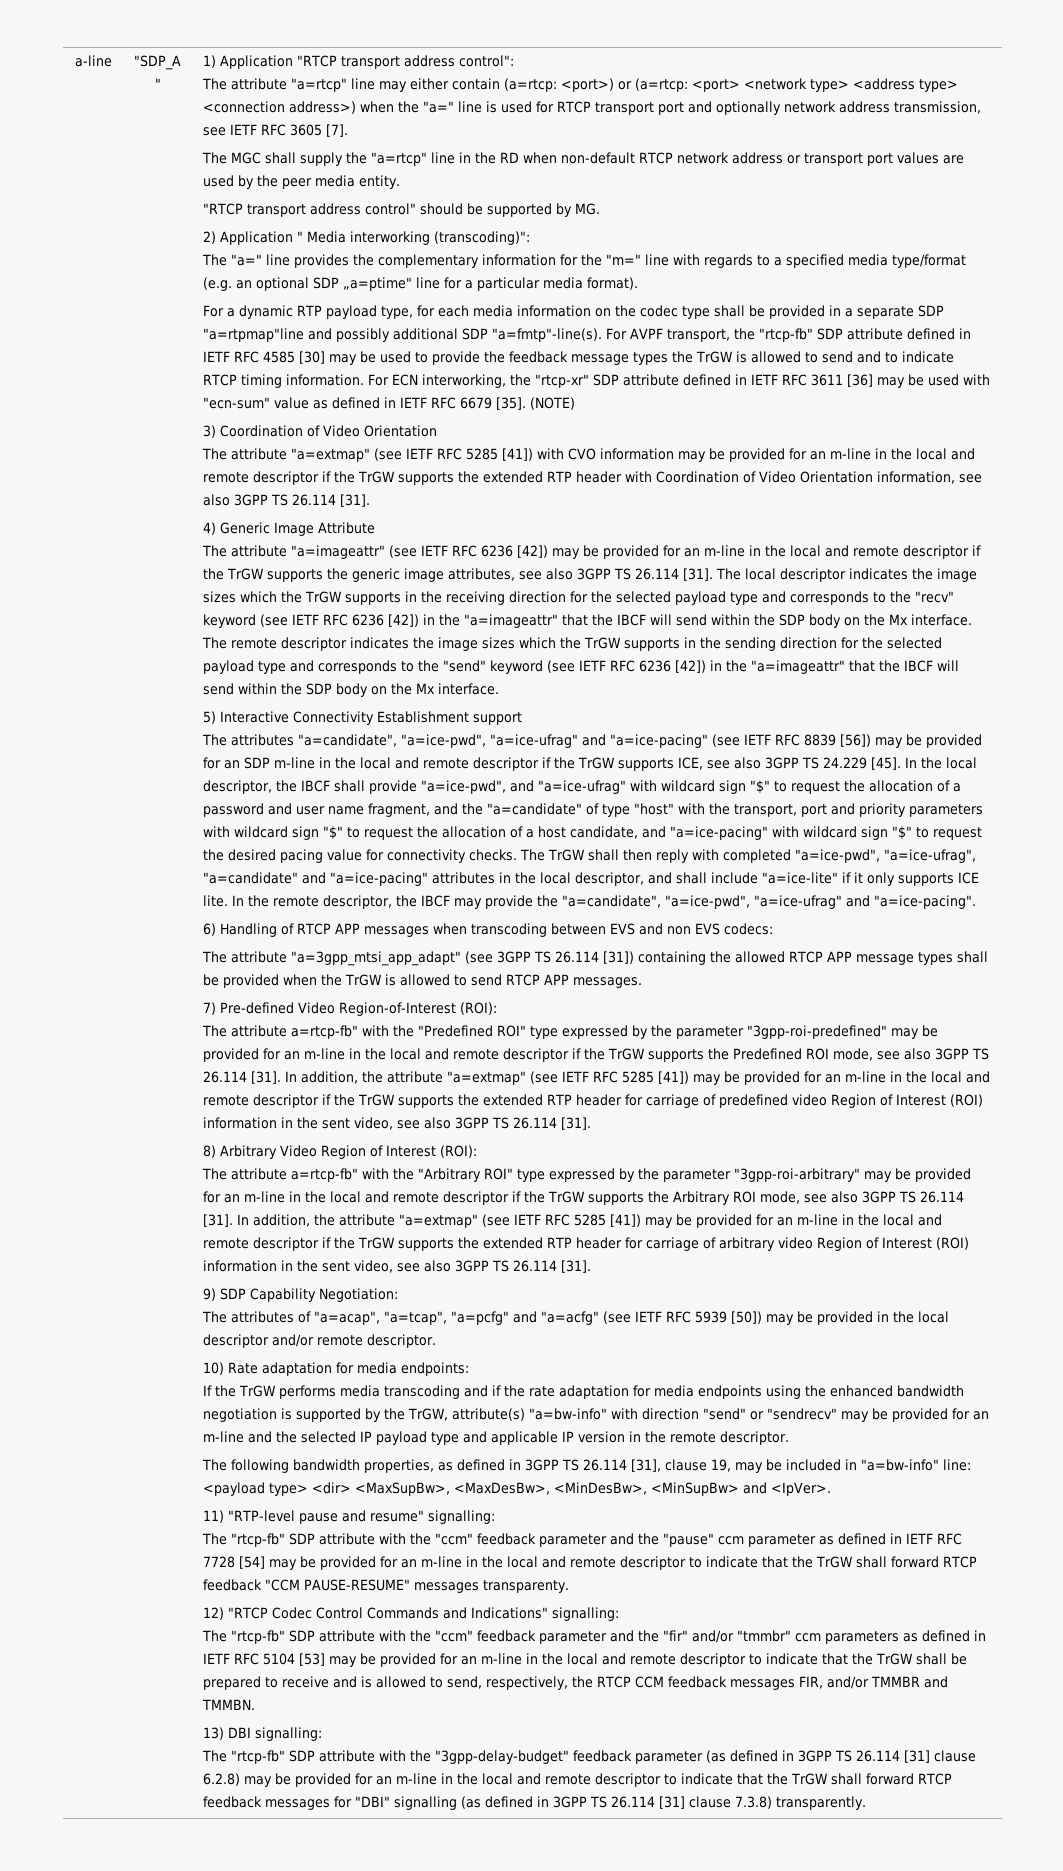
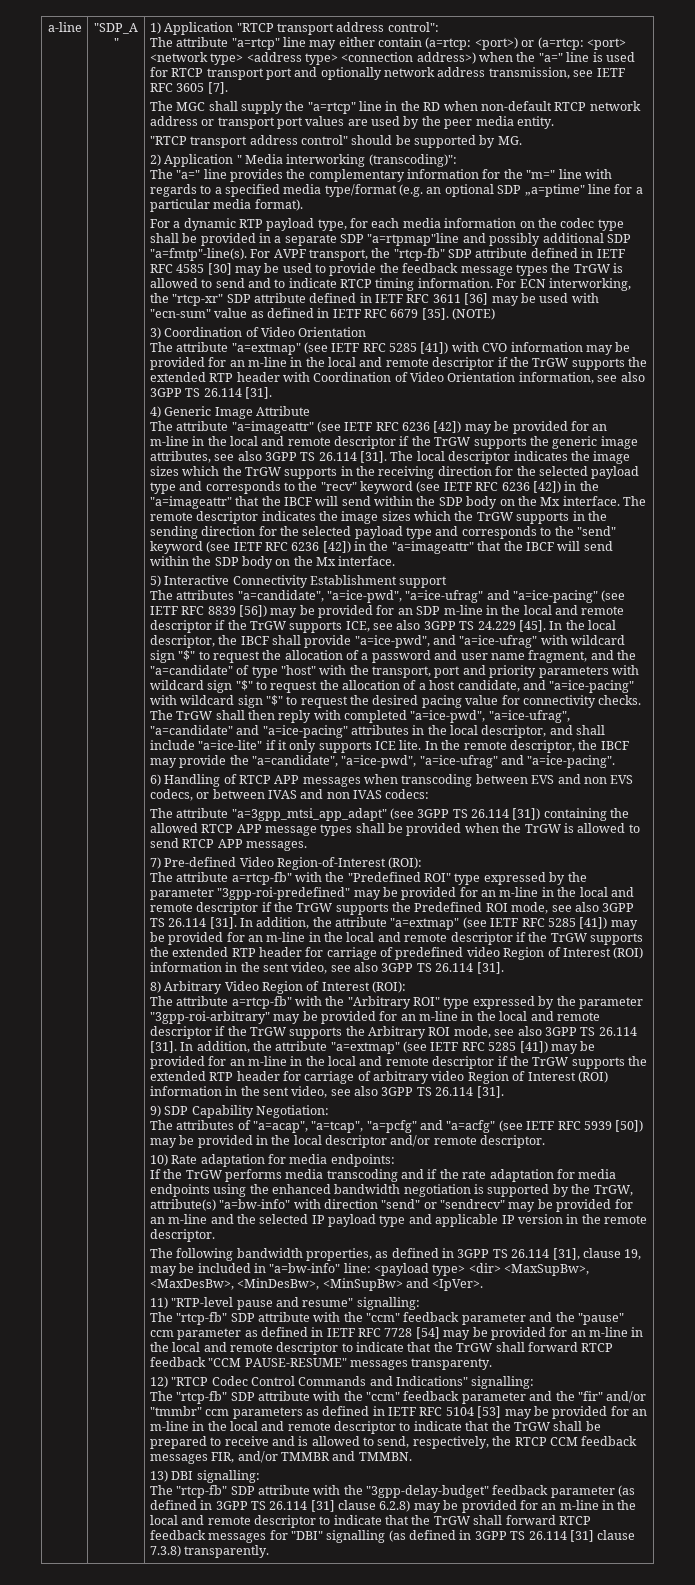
(720, 929) none -> [149,789,383,801] codecs, or between IVAS and non IVAS

